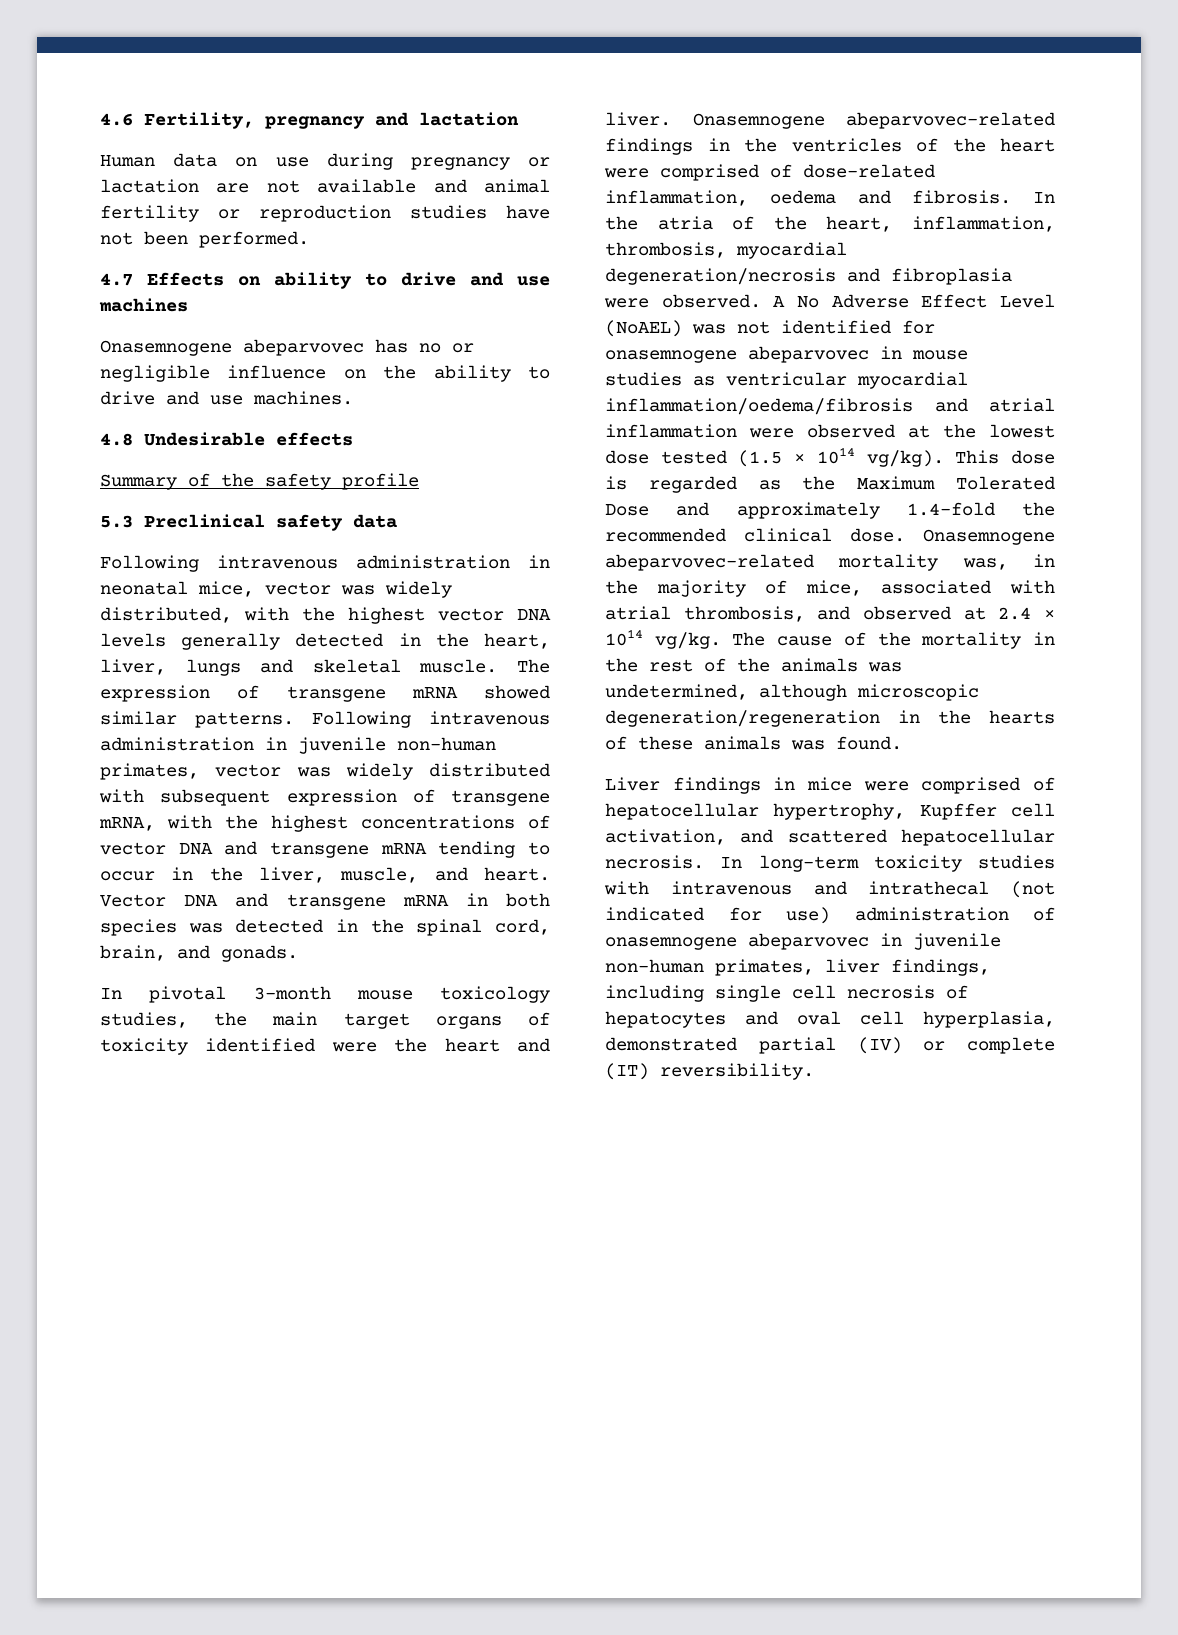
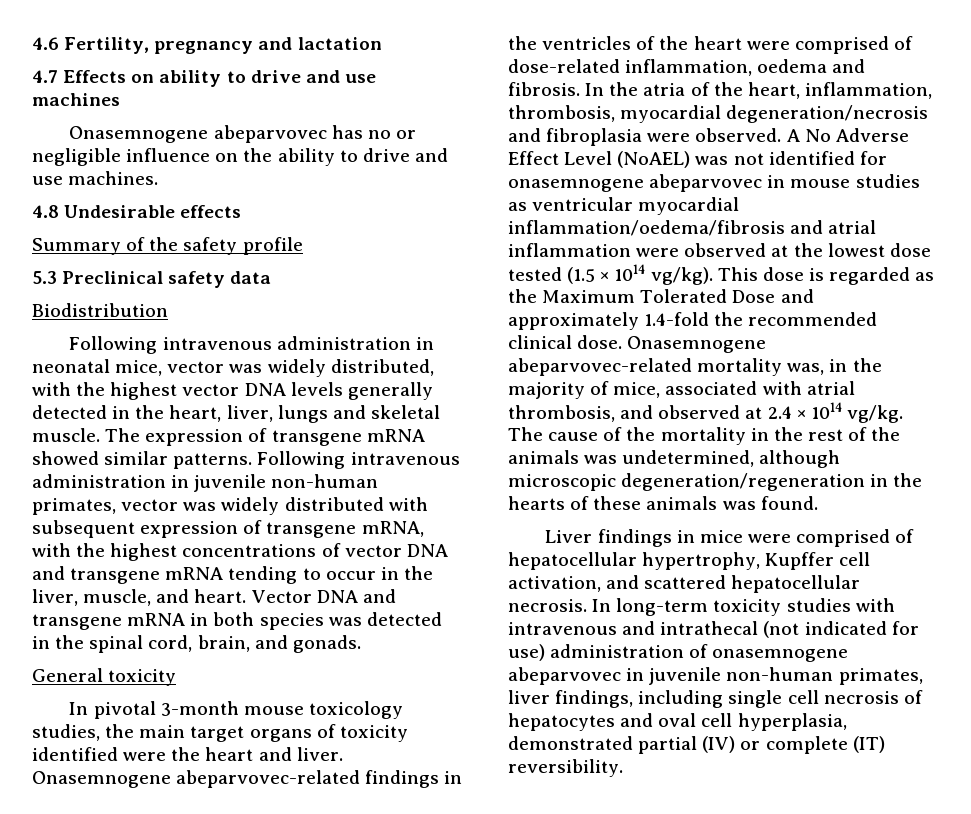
[100,153,550,170] [100,179,550,193] [100,205,550,222] [100,231,309,248] // Human data on use during pregnancy or lactation are not available and animal fertility or reproduction studies have not been performed. -> (382, 43) none
(397, 521) none -> [32,303,168,317] // Biodistribution
(298, 953) none -> [32,668,177,686] // General toxicity

